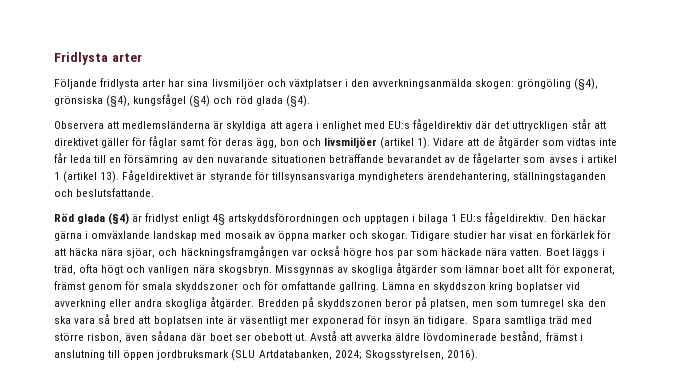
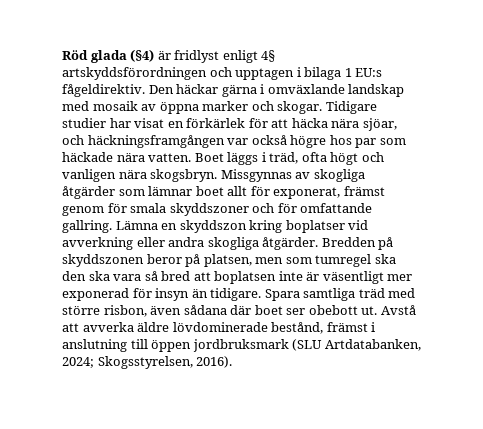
[54,52,142,65] [54,78,599,90] [54,94,310,107] [54,119,606,131] [54,136,617,149] [54,153,617,165] [54,170,607,183] [54,188,155,197] Fridlysta arter // Följande fridlysta arter har sina livsmiljöer och växtplatser i den avverkningsanmälda skogen: gröngöling (§4), grönsiska (§4), kungsfågel (§4) och röd glada (§4). // Observera att medlemsländerna är skyldiga att agera i enlighet med EU:s fågeldirektiv där det uttryckligen står att direktivet gäller för fåglar samt för deras ägg, bon och livsmiljöer (artikel 1). Vidare att de åtgärder som vidtas inte får leda till en försämring av den nuvarande situationen beträffande bevarandet av de fågelarter som avses i artikel 1 (artikel 13). Fågeldirektivet är styrande för tillsynsansvariga myndigheters ärendehantering, ställningstaganden och beslutsfattande. // -> (62, 55) none

